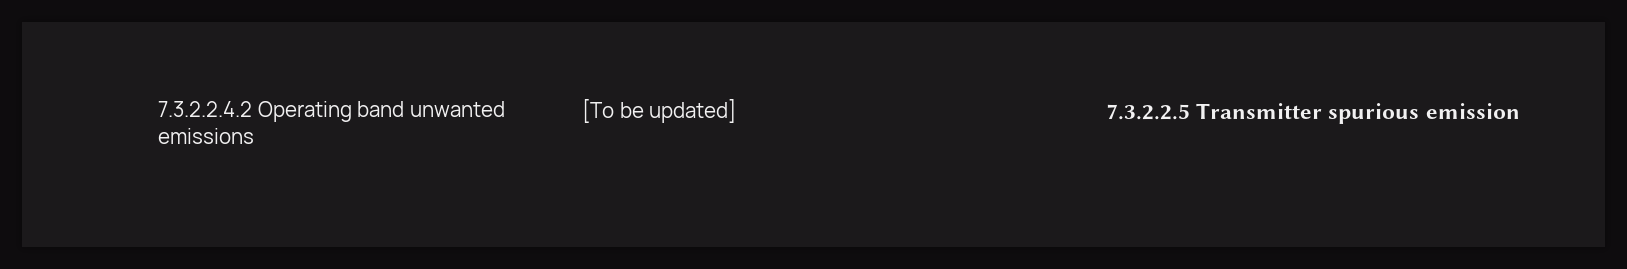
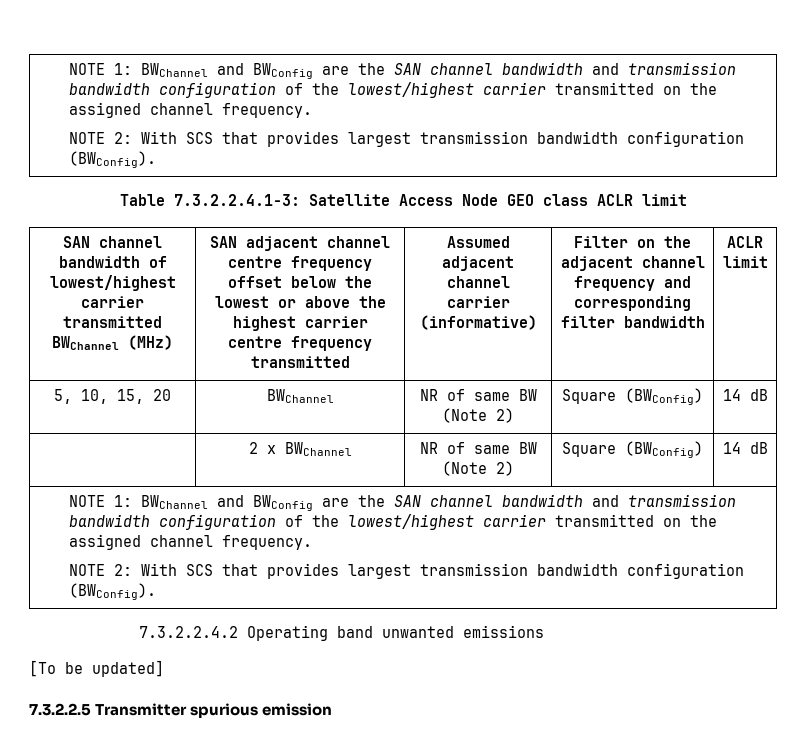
(158, 109) none -> [69,62,737,79] [69,82,718,98] [69,102,313,118] [69,131,745,147] [69,151,157,168] [119,194,687,206] [63,236,162,248] [58,256,167,268] [49,275,176,291] [81,296,144,308] [63,316,162,328] [52,335,173,350] [210,236,390,251] [228,256,372,271] [228,276,372,288] [214,296,386,308] [232,316,368,331] [228,336,372,351] [250,356,350,368] [446,236,510,248] [442,256,514,271] [446,276,510,288] [446,296,510,308] [419,315,537,330] [574,236,691,248] [560,256,705,271] [574,276,691,291] [574,296,691,311] [560,316,705,328] [727,236,763,248] [722,256,768,268] [54,389,171,404] [266,389,334,403] [419,389,537,401] [442,408,514,423] [562,388,703,405] [722,389,768,401] [248,442,352,456] [419,442,537,454] [442,461,514,476] [562,441,703,458] [722,442,768,454] [69,494,737,511] [69,514,718,530] [69,534,313,550] [69,563,745,579] [69,583,157,600] NOTE 1: BWChannel and BWConfig are the SAN channel bandwidth and transmission bandwidth configuration of the lowest/highest carrier transmitted on the assigned channel frequency. // NOTE 2: With SCS that provides largest transmission bandwidth configuration (BWConfig). // Table 7.3.2.2.4.1-3: Satellite Access Node GEO class ACLR limit // SAN channel bandwidth of lowest/highest carrier transmitted BWChannel (MHz) | SAN adjacent channel centre frequency offset below the lowest or above the highest carrier centre frequency transmitted | Assumed adjacent channel carrier (informative) | Filter on the adjacent channel frequency and corresponding filter bandwidth | ACLR limit // 5, 10, 15, 20 | BWChannel | NR of same BW (Note 2) | Square (BWConfig) | 14 dB // | 2 x BWChannel | NR of same BW (Note 2) | Square (BWConfig) | 14 dB // NOTE 1: BWChannel and BWConfig are the SAN channel bandwidth and transmission bandwidth configuration of the lowest/highest carrier transmitted on the assigned channel frequency. // NOTE 2: With SCS that provides largest transmission bandwidth configuration (BWConfig). //

